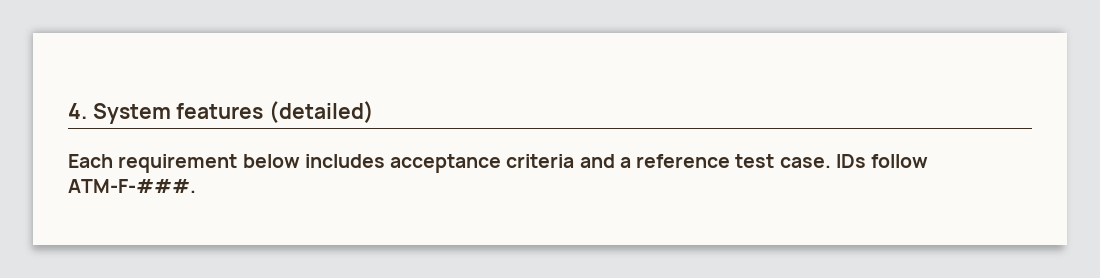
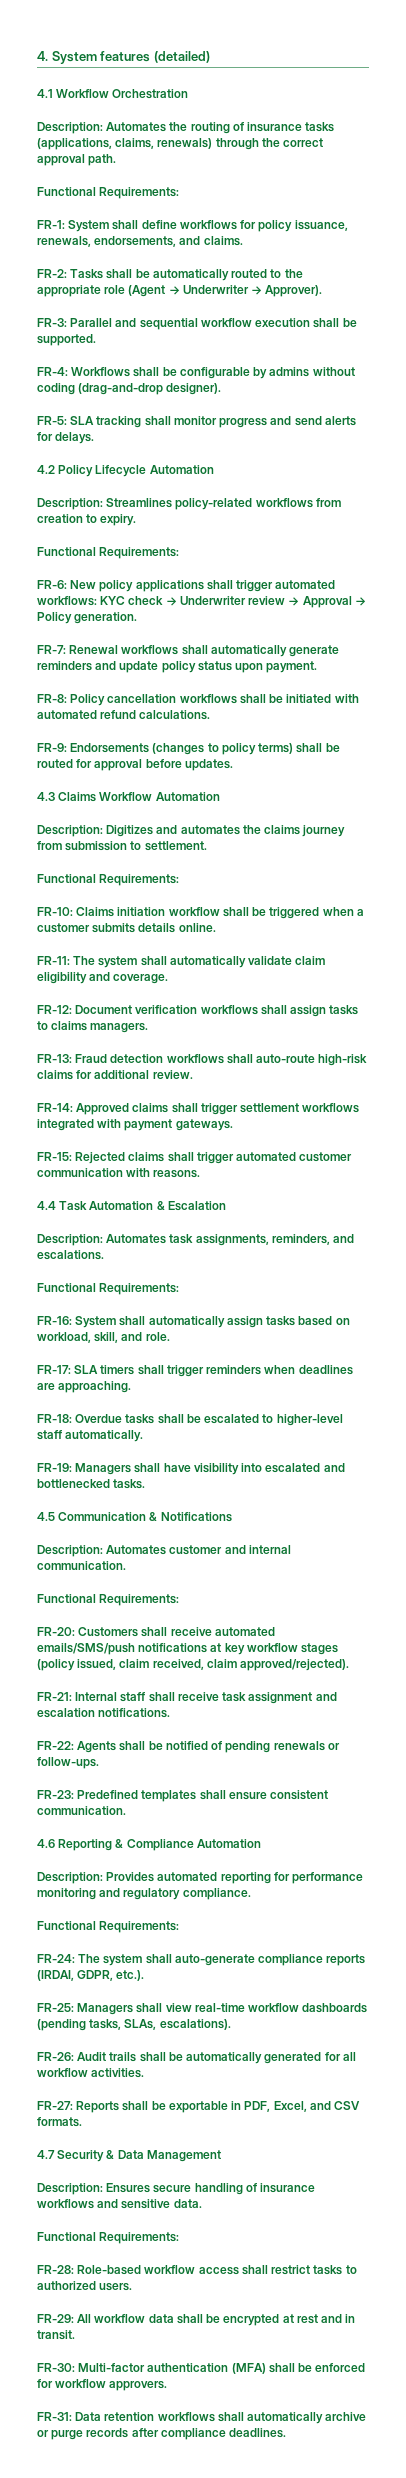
[68,154,929,173] [68,179,196,193] Each requirement below includes acceptance criteria and a reference test case. IDs follow ATM-F-###. -> [37,89,189,99] [37,122,335,134] [37,138,324,150] [37,154,117,166] [37,187,180,199] [37,220,348,232] [37,236,243,247] [37,269,303,281] [37,285,323,297] [37,318,357,330] [37,334,96,346] [37,367,355,379] [37,383,222,395] [37,416,356,428] [37,432,95,444] [37,465,214,477] [37,498,341,510] [37,514,137,526] [37,547,180,559] [37,580,336,592] [37,596,366,608] [37,612,138,624] [37,645,340,657] [37,661,318,673] [37,694,359,706] [37,710,211,720] [37,743,340,755] [37,759,233,771] [37,792,220,802] [37,825,346,837] [37,841,207,851] [37,874,180,886] [37,907,364,919] [37,923,216,933] [37,956,326,968] [37,972,169,984] [37,1005,359,1017] [37,1021,149,1033] [37,1054,368,1066] [37,1070,193,1080] [37,1103,360,1115] [37,1119,233,1131] [37,1152,353,1164] [37,1168,201,1178] [37,1201,226,1211] [37,1234,355,1246] [37,1250,104,1260] [37,1283,180,1295] [37,1316,350,1328] [37,1332,170,1343] [37,1365,353,1377] [37,1381,132,1393] [37,1414,343,1426] [37,1430,144,1442] [37,1463,345,1475] [37,1479,146,1489] [37,1512,232,1522] [37,1545,291,1557] [37,1561,126,1570] [37,1594,180,1606] [37,1627,275,1637] [37,1643,339,1655] [37,1659,350,1671] [37,1692,337,1704] [37,1708,171,1718] [37,1741,340,1753] [37,1757,99,1769] [37,1790,329,1802] [37,1806,126,1815] [37,1839,261,1851] [37,1872,364,1884] [37,1888,251,1900] [37,1921,180,1933] [37,1954,366,1966] [37,1970,145,1981] [37,2003,368,2015] [37,2019,231,2031] [37,2052,356,2064] [37,2068,145,2078] [37,2101,361,2113] [37,2117,82,2127] [37,2150,221,2162] [37,2183,316,2195] [37,2199,202,2209] [37,2232,180,2244] [37,2265,357,2275] [37,2281,133,2291] [37,2314,356,2326] [37,2330,75,2340] [37,2363,366,2374] [37,2379,168,2391] [37,2412,367,2424] [37,2428,287,2440] 4.1 Workflow Orchestration // Description: Automates the routing of insurance tasks (applications, claims, renewals) through the correct approval path. // Functional Requirements: // FR-1: System shall define workflows for policy issuance, renewals, endorsements, and claims. // FR-2: Tasks shall be automatically routed to the appropriate role (Agent → Underwriter → Approver). // FR-3: Parallel and sequential workflow execution shall be supported. // FR-4: Workflows shall be configurable by admins without coding (drag-and-drop designer). // FR-5: SLA tracking shall monitor progress and send alerts for delays. // 4.2 Policy Lifecycle Automation // Description: Streamlines policy-related workflows from creation to expiry. // Functional Requirements: // FR-6: New policy applications shall trigger automated workflows: KYC check → Underwriter review → Approval → Policy generation. // FR-7: Renewal workflows shall automatically generate reminders and update policy status upon payment. // FR-8: Policy cancellation workflows shall be initiated with automated refund calculations. // FR-9: Endorsements (changes to policy terms) shall be routed for approval before updates. // 4.3 Claims Workflow Automation // Description: Digitizes and automates the claims journey from submission to settlement. // Functional Requirements: // FR-10: Claims initiation workflow shall be triggered when a customer submits details online. // FR-11: The system shall automatically validate claim eligibility and coverage. // FR-12: Document verification workflows shall assign tasks to claims managers. // FR-13: Fraud detection workflows shall auto-route high-risk claims for additional review. // FR-14: Approved claims shall trigger settlement workflows integrated with payment gateways. // FR-15: Rejected claims shall trigger automated customer communication with reasons. // 4.4 Task Automation & Escalation // Description: Automates task assignments, reminders, and escalations. // Functional Requirements: // FR-16: System shall automatically assign tasks based on workload, skill, and role. // FR-17: SLA timers shall trigger reminders when deadlines are approaching. // FR-18: Overdue tasks shall be escalated to higher-level staff automatically. // FR-19: Managers shall have visibility into escalated and bottlenecked tasks. // 4.5 Communication & Notifications // Description: Automates customer and internal communication. // Functional Requirements: // FR-20: Customers shall receive automated emails/SMS/push notifications at key workflow stages (policy issued, claim received, claim approved/rejected). // FR-21: Internal staff shall receive task assignment and escalation notifications. // FR-22: Agents shall be notified of pending renewals or follow-ups. // FR-23: Predefined templates shall ensure consistent communication. // 4.6 Reporting & Compliance Automation // Description: Provides automated reporting for performance monitoring and regulatory compliance. // Functional Requirements: // FR-24: The system shall auto-generate compliance reports (IRDAI, GDPR, etc.). // FR-25: Managers shall view real-time workflow dashboards (pending tasks, SLAs, escalations). // FR-26: Audit trails shall be automatically generated for all workflow activities. // FR-27: Reports shall be exportable in PDF, Excel, and CSV formats. // 4.7 Security & Data Management // Description: Ensures secure handling of insurance workflows and sensitive data. // Functional Requirements: // FR-28: Role-based workflow access shall restrict tasks to authorized users. // FR-29: All workflow data shall be encrypted at rest and in transit. // FR-30: Multi-factor authentication (MFA) shall be enforced for workflow approvers. // FR-31: Data retention workflows shall automatically archive or purge records after compliance deadlines.

